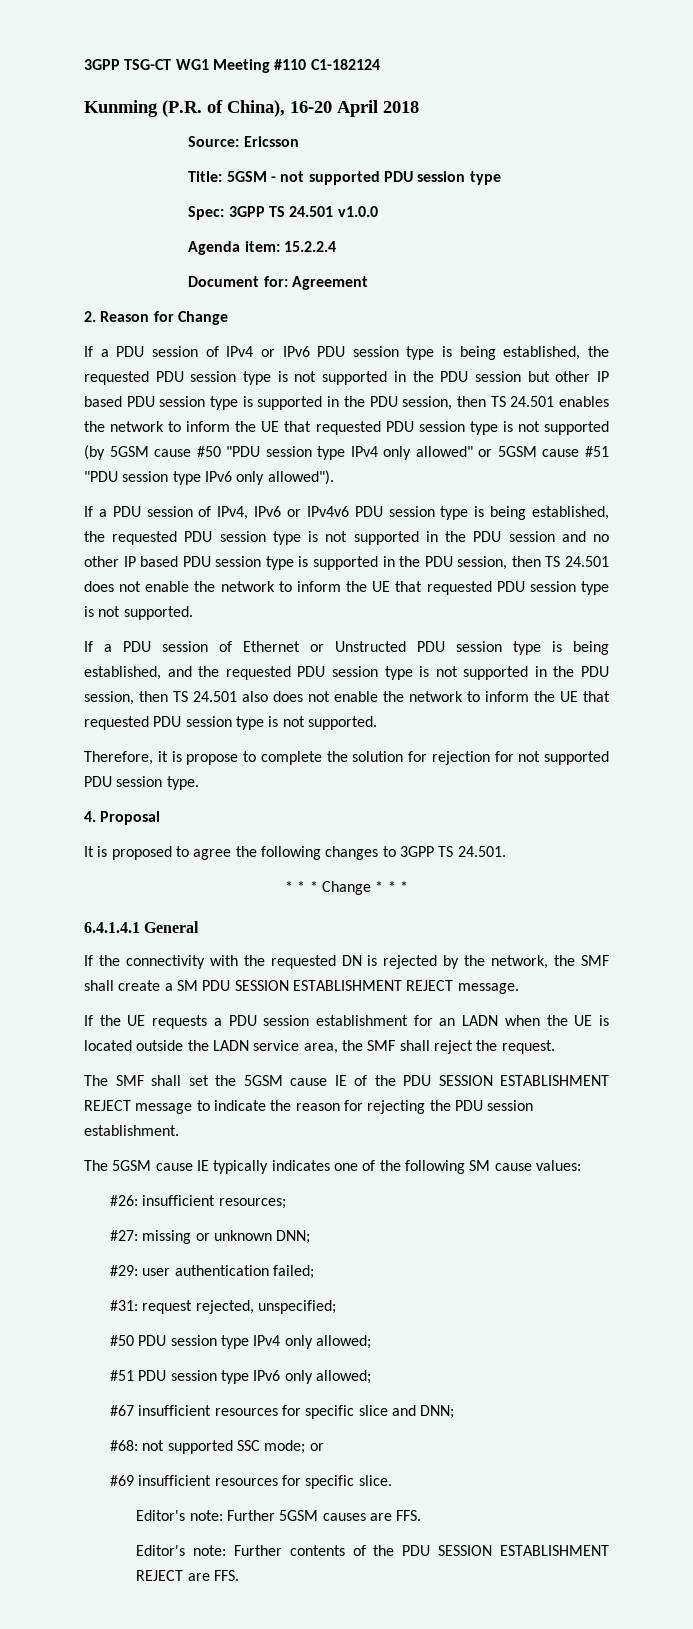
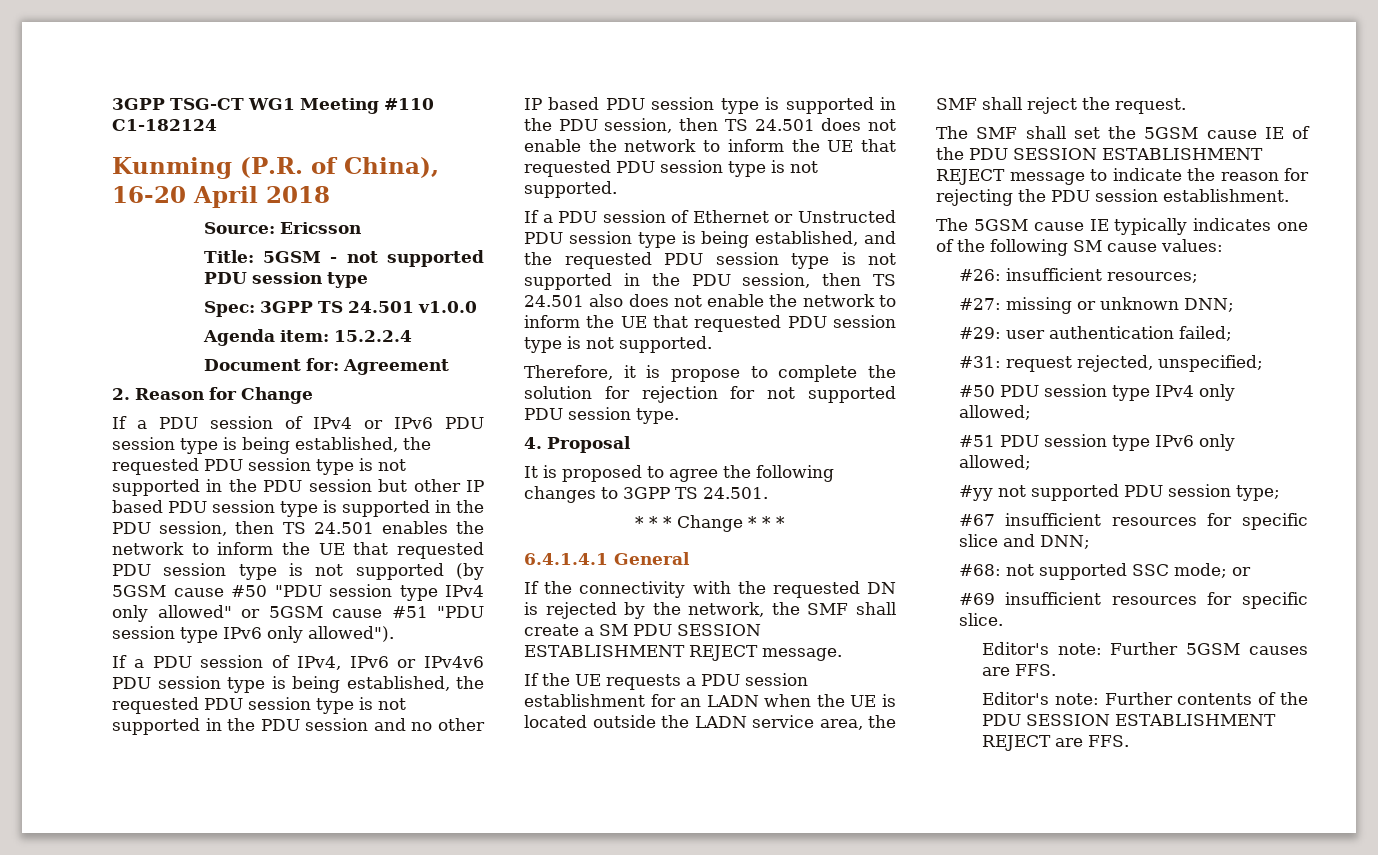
(372, 1377) none -> [958,484,1280,501] // #yy not supported PDU session type;

